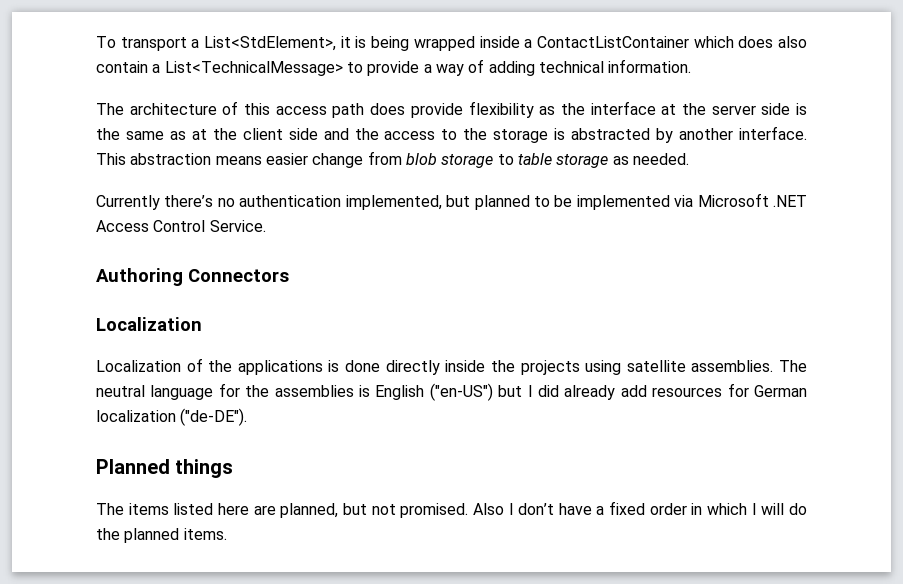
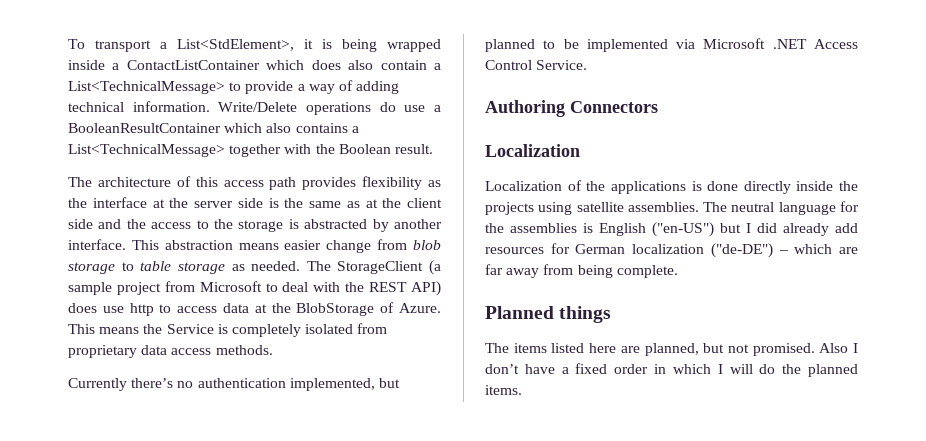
(692, 66) none -> [218,102,442,115] [68,123,359,133] [68,144,433,157] Write/Delete operations do use a BooleanResultContainer which also contains a List<TechnicalMessage> together with the Boolean result.
[370,103,463,118] does provide -> [302,177,357,190] provides
(689, 159) none -> [306,260,441,275] [68,281,442,296] [68,302,442,316] [68,323,388,337] [68,345,273,358] The StorageClient (a sample project from Microsoft to deal with the REST API) does use http to access data at the BlobStorage of Azure. This means the Service is completely isolated from proprietary data access methods.
[180,408,248,426] ("de-DE"). -> [710,243,858,258] [485,264,678,278] ("de-DE") – which are far away from being complete.

